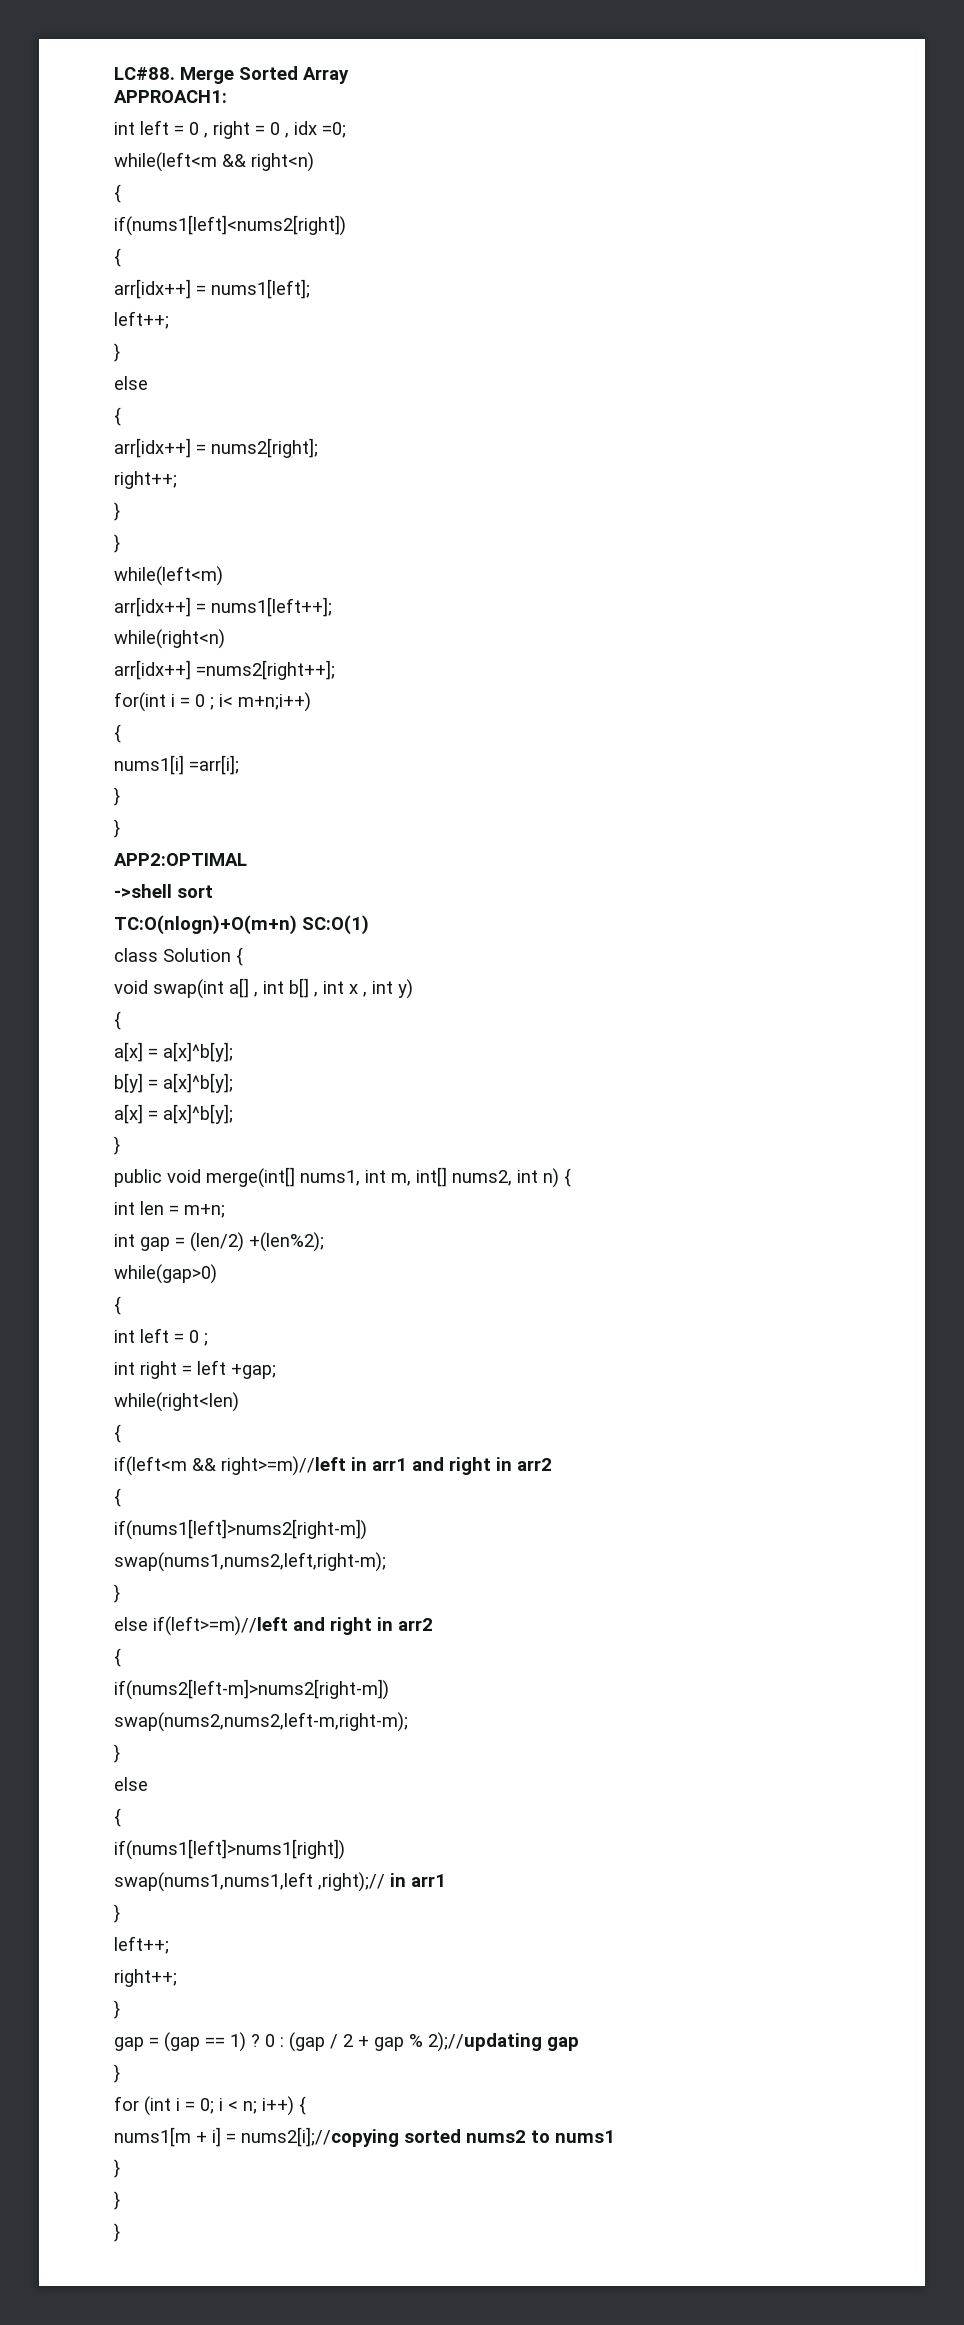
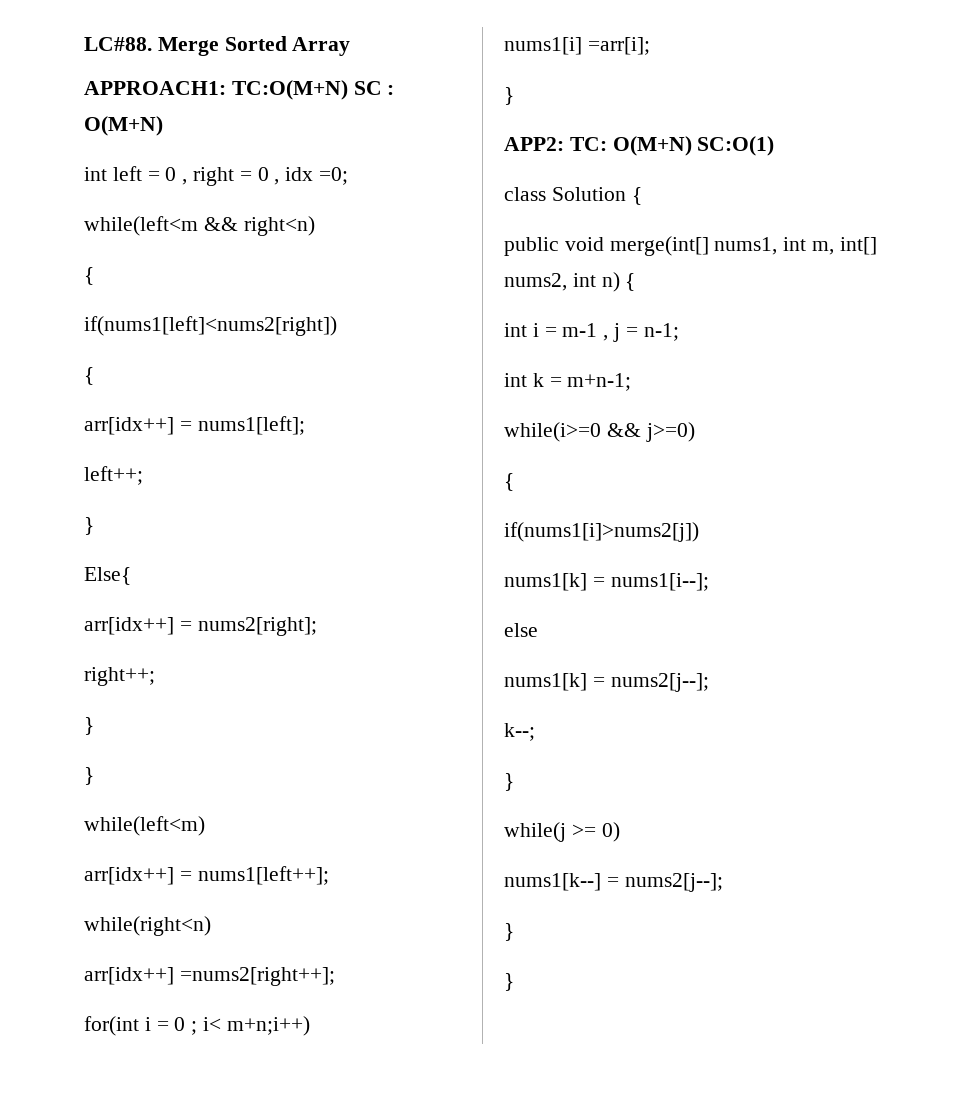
(227, 96) none -> [231,80,395,100] [84,116,163,136] TC:O(M+N) SC : O(M+N)
[114,376,148,390] [114,407,121,426] else // { -> [84,567,131,585] Else{
[114,724,121,743] // { -> (310, 1026) none
[114,819,120,838] [114,853,247,866] [114,884,213,898] [114,915,297,935] } // APP2:OPTIMAL // ->shell sort // TC:O(nlogn)+O(m+n) -> [504,136,692,156] APP2: TC: O(M+N)
[114,978,413,999] [114,1011,121,1030] [114,1042,233,1062] [114,1073,233,1093] [114,1104,233,1124] [114,1136,120,1155] // void swap(int a[] , int b[] , int x , int y) // { // a[x] = a[x]^b[y]; // b[y] = a[x]^b[y]; // a[x] = a[x]^b[y]; // } -> (642, 196) none
[140,1201,225,1218] [114,1232,324,1252] [114,1264,217,1284] [114,1296,121,1315] [114,1328,208,1346] [114,1360,276,1379] [114,1392,239,1412] [114,1424,121,1443] [114,1456,552,1476] [114,1488,121,1507] [114,1519,367,1540] [114,1552,386,1572] [114,1584,120,1603] [114,1616,433,1636] [114,1648,121,1667] [114,1679,389,1700] [114,1712,408,1732] [114,1744,120,1763] [114,1777,148,1791] [114,1808,121,1827] [114,1839,345,1860] [114,1872,446,1892] [114,1904,120,1923] [114,1936,169,1954] [114,1969,177,1987] [114,2000,120,2019] [114,2032,579,2052] [114,2064,120,2083] [114,2096,306,2116] [114,2127,615,2147] [114,2159,120,2178] [114,2191,120,2210] [114,2223,120,2242] len = m+n; // int gap = (len/2) +(len%2); // while(gap>0) // { // int left = 0 ; // int right = left +gap; // while(right<len) // { // if(left<m && right>=m)//left in arr1 and right in arr2 // { // if(nums1[left]>nums2[right-m]) // swap(nums1,nums2,left,right-m); // } // else if(left>=m)//left and right in arr2 // { // if(nums2[left-m]>nums2[right-m]) // swap(nums2,nums2,left-m,right-m); // } // else // { // if(nums1[left]>nums1[right]) // swap(nums1,nums1,left ,right);// in arr1 // } // left++; // right++; // } // gap = (gap == 1) ? 0 : (gap / 2 + gap % 2);//updating gap // } // for (int i = 0; i < n; i++) { // nums1[m + i] = nums2[i];//copying sorted nums2 to nums1 // } // } // } -> [532,323,679,342] [504,373,632,391] [504,422,695,442] [504,473,514,491] [504,522,699,542] [504,573,709,591] [504,623,538,637] [504,673,709,692] [504,723,535,741] [504,773,514,791] [504,822,620,842] [504,873,723,892] [504,923,514,941] [504,973,514,991] i = m-1 , j = n-1; // int k = m+n-1; // while(i>=0 && j>=0) // { // if(nums1[i]>nums2[j]) // nums1[k] = nums1[i--]; // else // nums1[k] = nums2[j--]; // k--; // } // while(j >= 0) // nums1[k--] = nums2[j--]; // } // }

